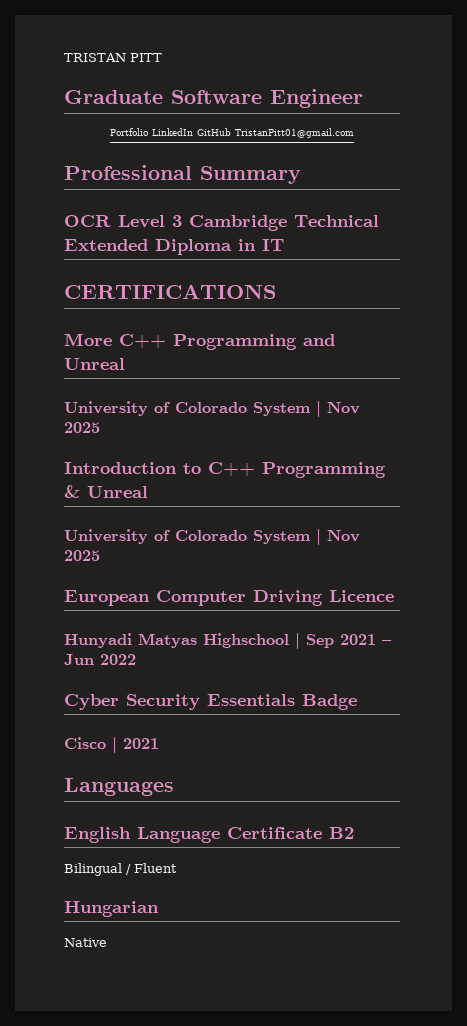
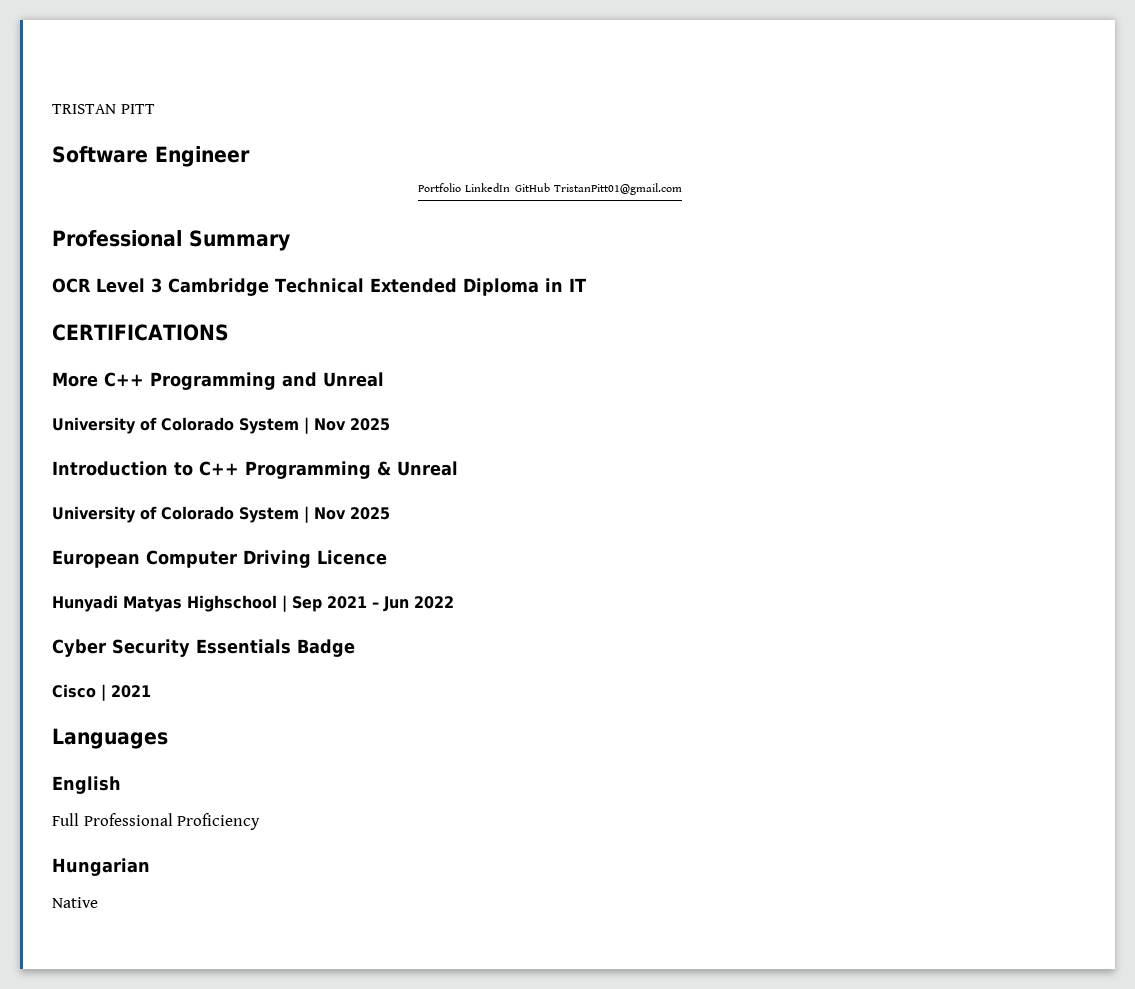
[64,90,163,104] Graduate -> (155, 109) none
[137,827,354,843] [64,863,177,876] Language Certificate B2 // Bilingual / Fluent -> [52,813,261,830] // Full Professional Proficiency

